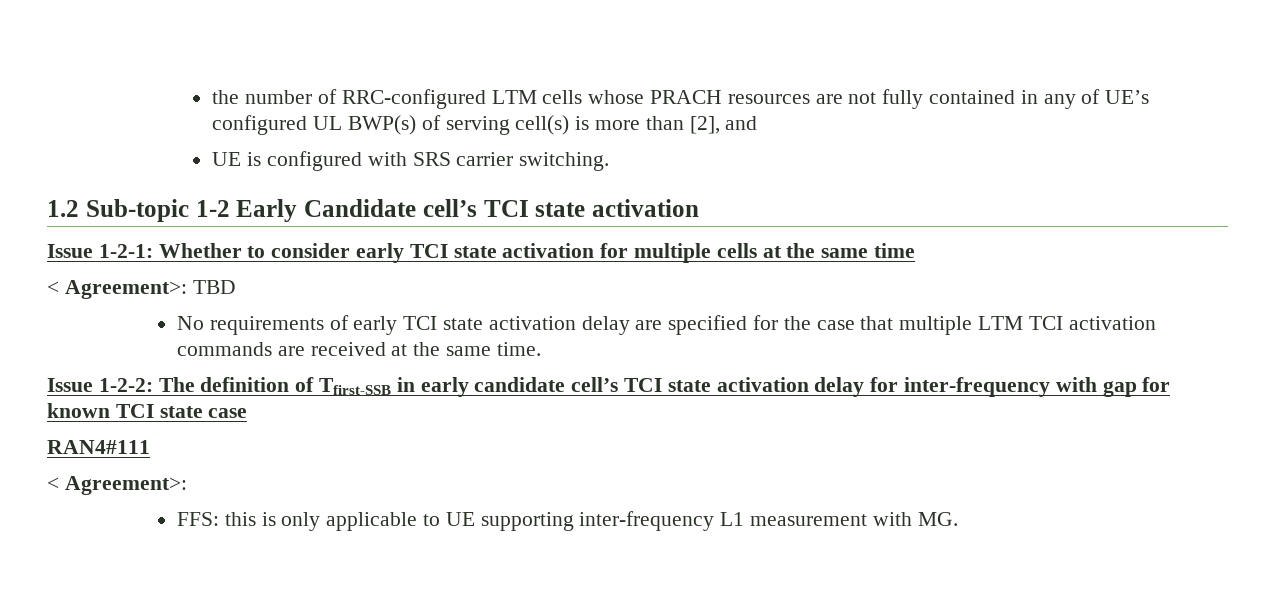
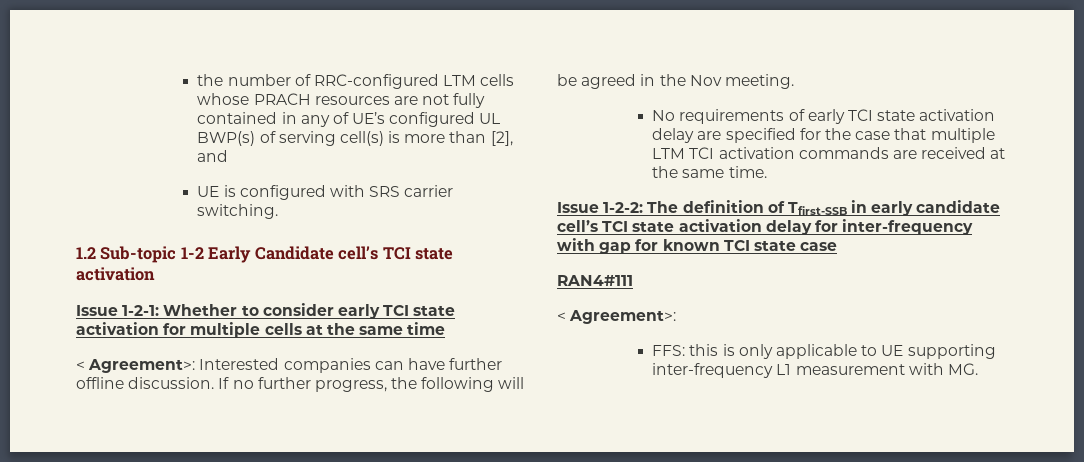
[192,280,236,294] TBD -> [199,358,503,373] [76,377,525,392] [557,74,794,89] Interested companies can have further offline discussion. If no further progress, the following will be agreed in the Nov meeting.

